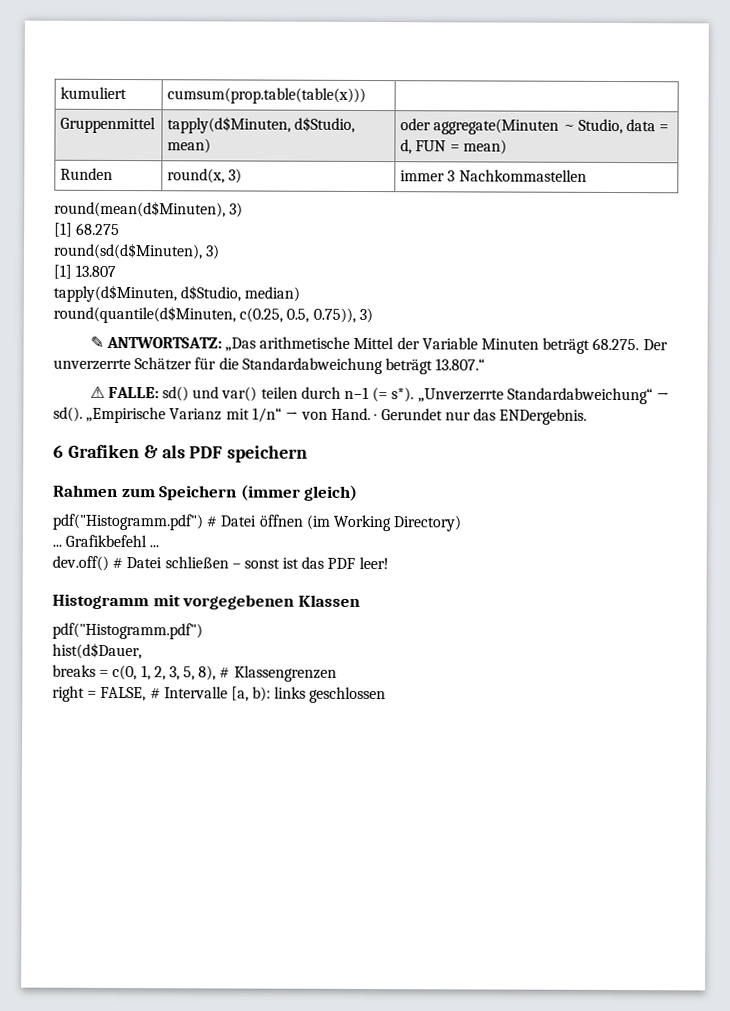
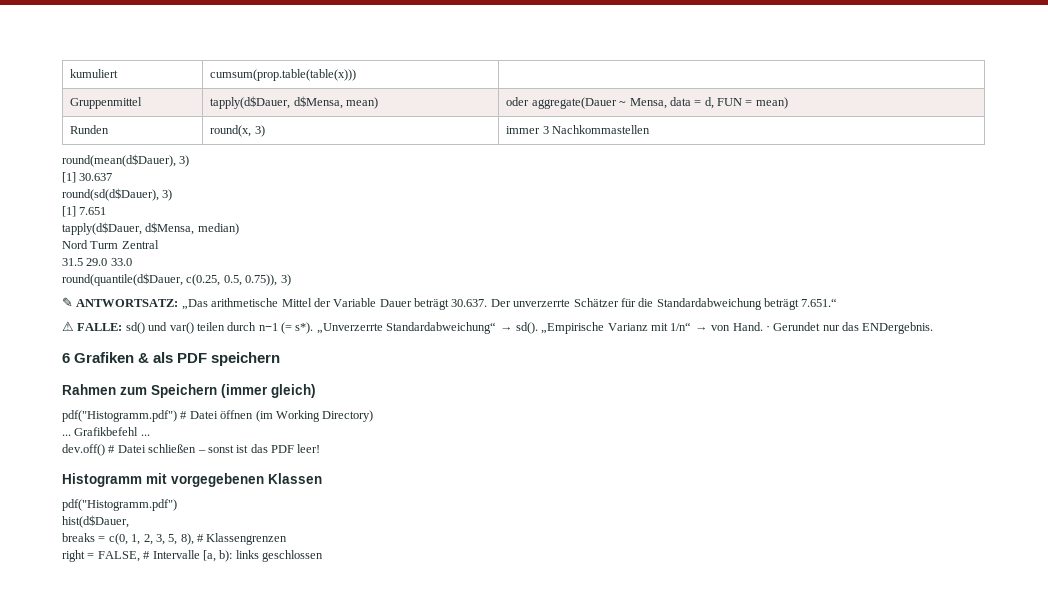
[167,116,356,134] tapply(d$Minuten, d$Studio, -> [210,96,343,109] tapply(d$Dauer, d$Mensa,
[433,118,623,135] aggregate(Minuten ~ Studio, -> [531,97,667,109] aggregate(Dauer ~ Mensa,
[54,200,244,218] [54,222,121,237] [53,242,221,260] [53,264,117,279] [53,284,301,303] [53,305,236,324] round(mean(d$Minuten), 3) // [1] 68.275 // round(sd(d$Minuten), 3) // [1] 13.807 // tapply(d$Minuten, d$Studio, median) // round(quantile(d$Minuten, -> [62,154,190,167] [62,172,113,183] [62,188,173,201] [62,206,107,217] [62,222,239,235] [62,240,159,249] [62,258,132,266] [62,273,183,286] round(mean(d$Dauer), 3) // [1] 30.637 // round(sd(d$Dauer), 3) // [1] 7.651 // tapply(d$Dauer, d$Mensa, median) // Nord Turm Zentral // 31.5 29.0 33.0 // round(quantile(d$Dauer,
[480,337,640,354] Minuten beträgt 68.275. -> [379,298,488,310] Dauer beträgt 30.637.
[435,358,486,371] 13.807.“ -> [801,298,838,307] 7.651.“

